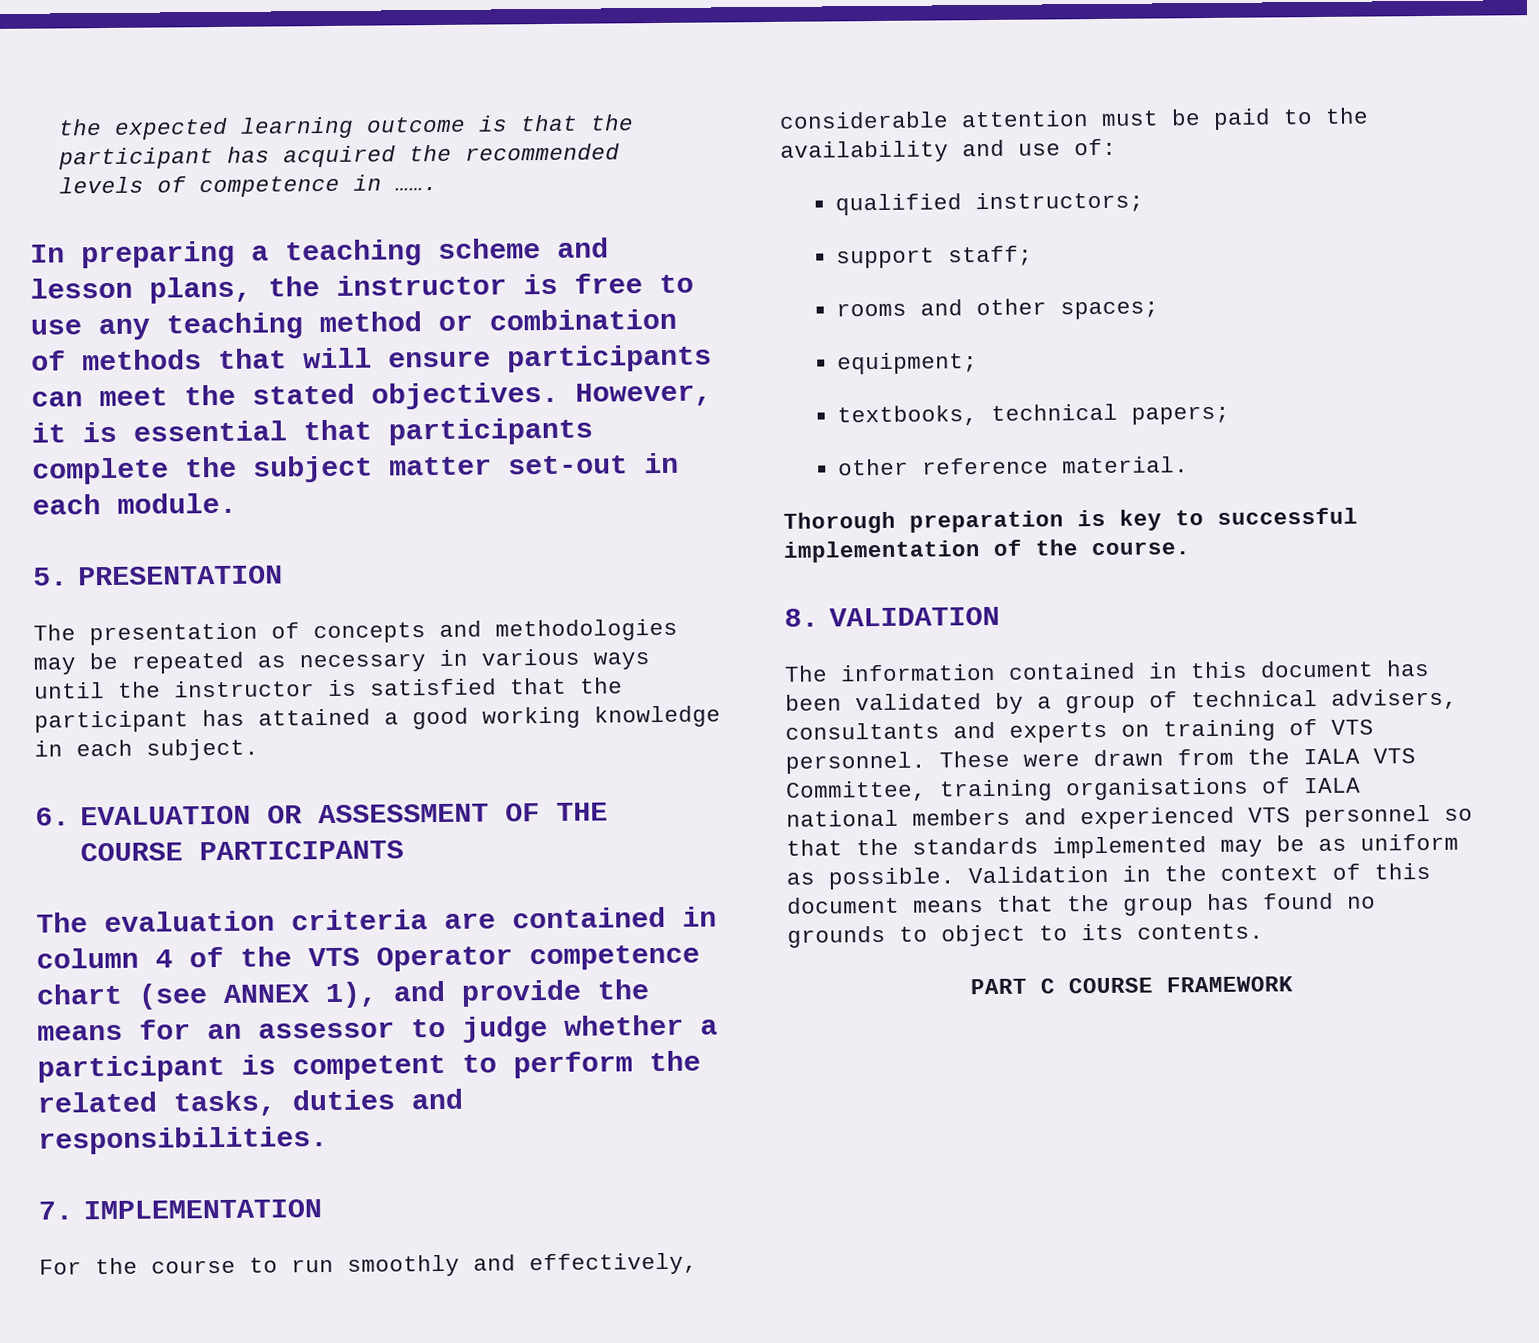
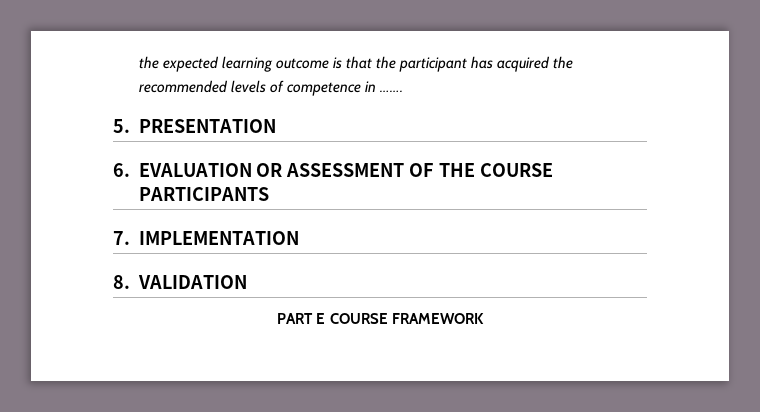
[30,237,609,269] [30,273,694,304] [30,308,677,341] [31,344,712,373] [31,381,712,410] [31,417,593,446] [32,452,679,485] [32,492,237,515] [33,565,284,586] [33,618,678,646] [33,648,650,675] [34,677,623,699] [34,705,721,733] [34,738,259,761] In preparing a teaching scheme and lesson plans, the instructor is free to use any teaching method or combination of methods that will ensure participants can meet the stated objectives. However, it is essential that participants complete the subject matter set-out in each module. // 5. PRESENTATION // The presentation of concepts and methodologies may be repeated as necessary in various ways until the instructor is satisfied that the participant has attained a good working knowledge in each subject. -> [113,119,276,133] 5. PRESENTATION
[36,906,717,933] [36,944,700,972] [36,979,649,1010] [37,1014,718,1043] [37,1050,701,1083] [37,1088,463,1117] [38,1126,328,1155] [38,1199,323,1220] [39,1252,698,1277] [779,107,1369,130] [780,138,1117,163] [835,191,1145,216] [836,245,1034,269] [836,298,1160,320] [837,352,979,375] [837,403,1231,427] [838,456,1190,476] [783,507,1358,534] [783,539,1190,563] [784,606,1001,627] [784,660,1430,682] [785,688,1458,714] [785,719,1374,743] [785,748,1416,774] [786,777,1361,802] [786,805,1473,830] [786,833,1459,859] [786,863,1431,890] [787,892,1376,916] [787,923,1264,948] The evaluation criteria are contained in column 4 of the VTS Operator competence chart (see ANNEX 1), and provide the means for an assessor to judge whether a participant is competent to perform the related tasks, duties and responsibilities. // 7. IMPLEMENTATION // For the course to run smoothly and effectively, considerable attention must be paid to the availability and use of: // qualified instructors; // support staff; // rooms and other spaces; // equipment; // textbooks, technical papers; // other reference material. // Thorough preparation is key to successful implementation of the course. // 8. VALIDATION // The information contained in this document has been validated by a group of technical advisers, consultants and experts on training of VTS personnel. These were drawn from the IALA VTS Committee, training organisations of IALA national members and experienced VTS personnel so that the standards implemented may be as uniform as possible. Validation in the context of this document means that the group has found no grounds to object to its contents. -> [113,231,299,245] [113,275,247,289] 7. IMPLEMENTATION // 8. VALIDATION
[1040,978,1055,994] C -> [316,313,326,324] E

